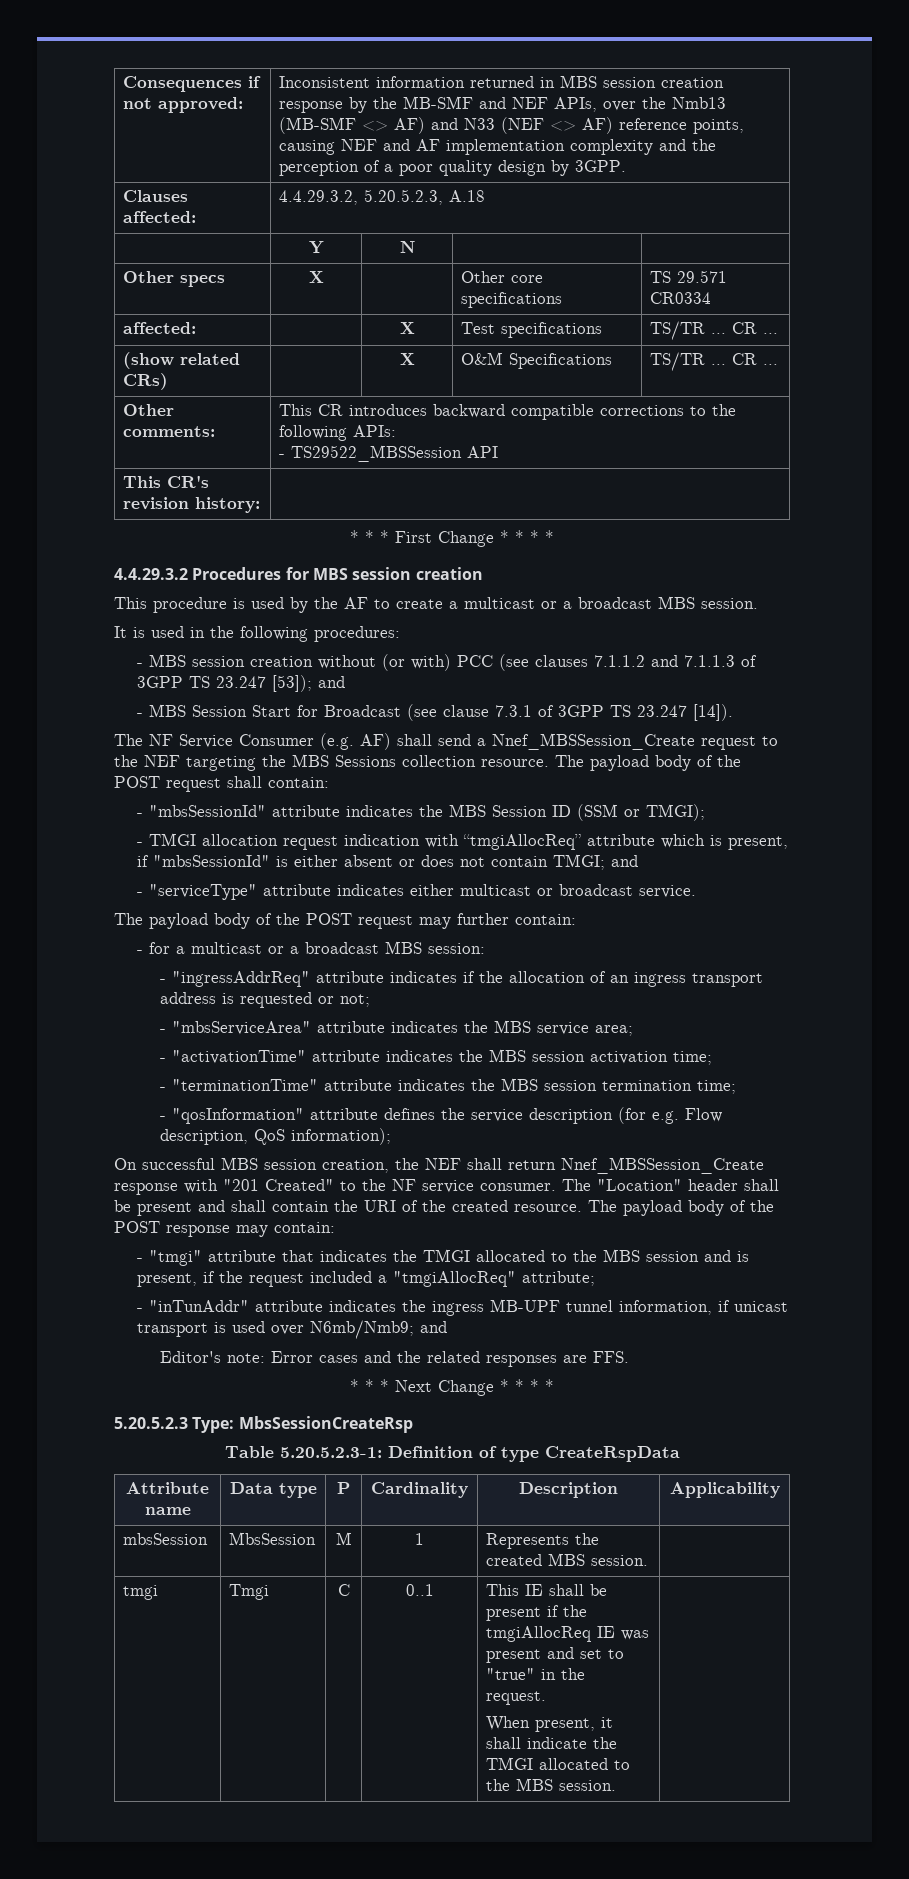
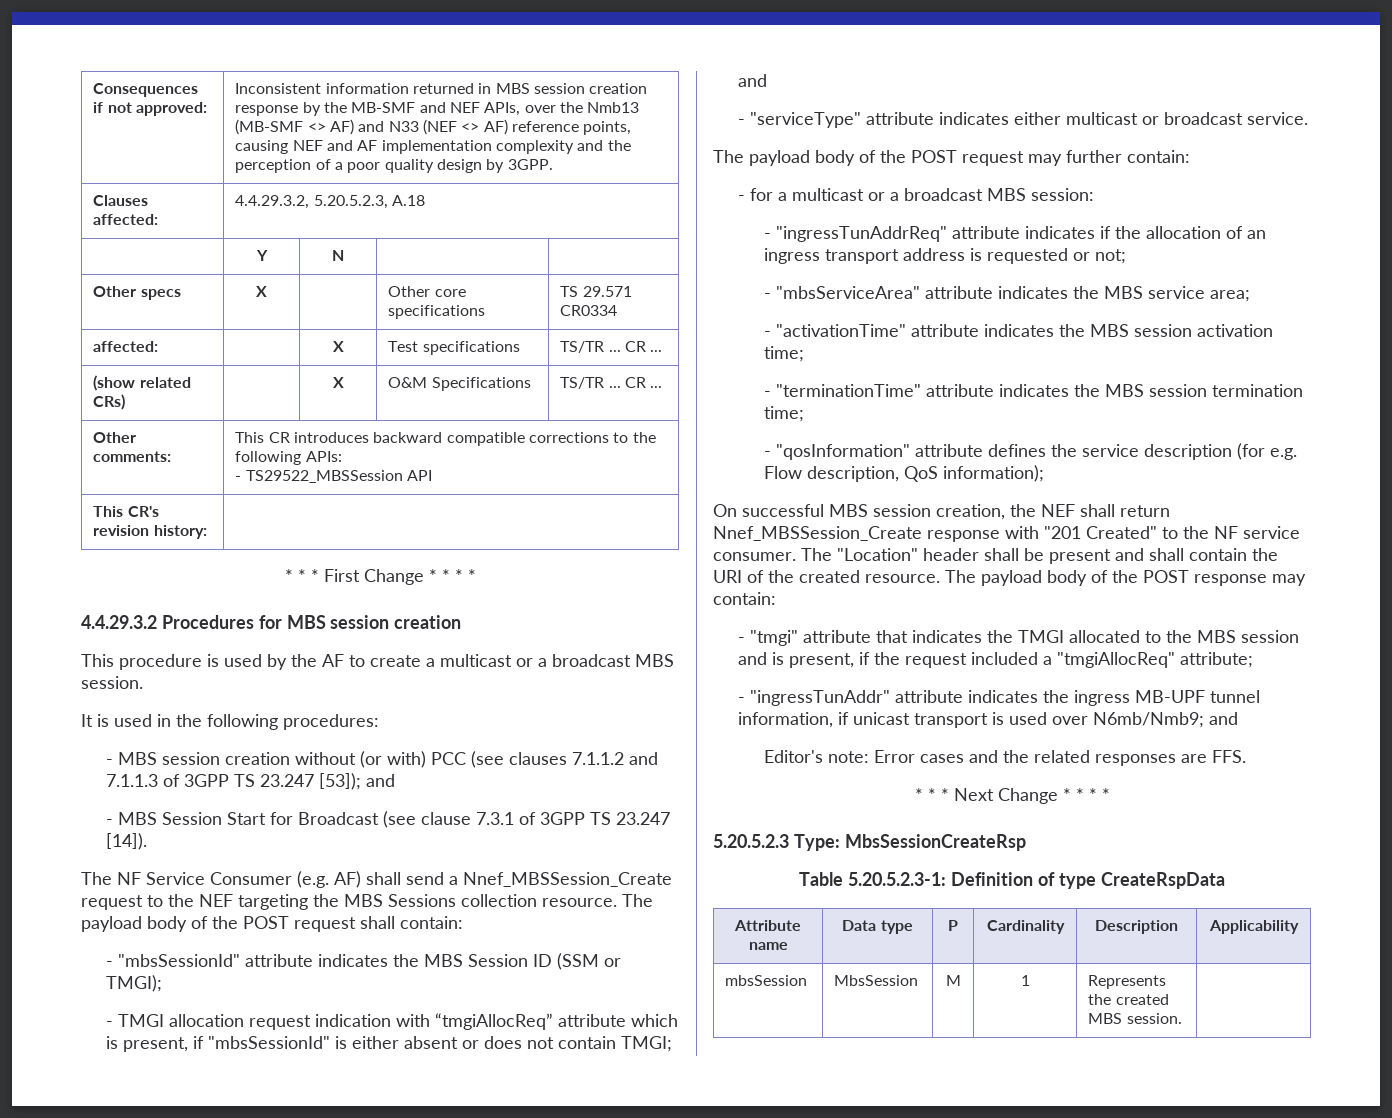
[171,971,310,987] "ingressAddrReq" -> [775,226,947,242] "ingressTunAddrReq"
[148,1300,249,1312] "inTunAddr" -> [750,690,891,706] "ingressTunAddr"
[123,1585,159,1600] [229,1584,270,1600] [337,1584,350,1596] [405,1584,434,1596] [486,1584,608,1596] [486,1605,588,1621] [486,1626,650,1642] [486,1647,625,1663] [486,1668,586,1680] [486,1691,547,1705] [486,1716,614,1732] [486,1737,618,1749] [486,1757,631,1770] [486,1778,617,1791] // tmgi | Tmgi | C | 0..1 | This IE shall be present if the tmgiAllocReq IE was present and set to "true" in the request. // When present, it shall indicate the TMGI allocated to the MBS session. | -> (1182, 1018) none

